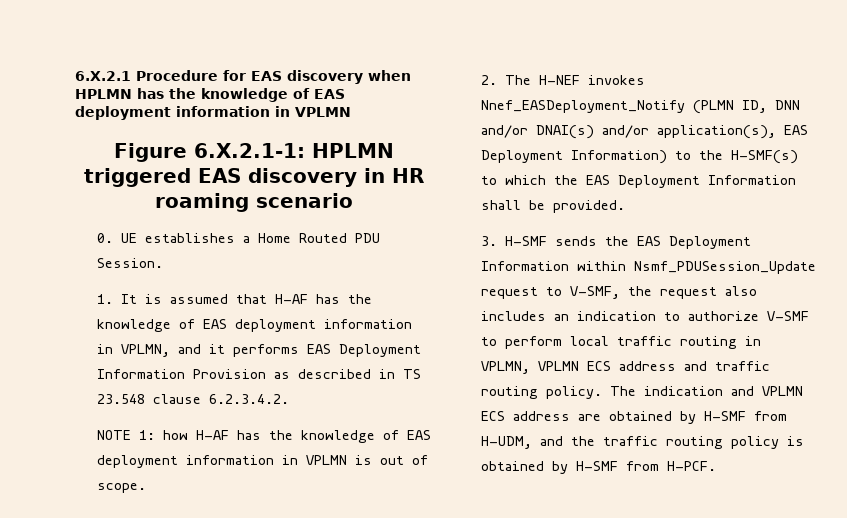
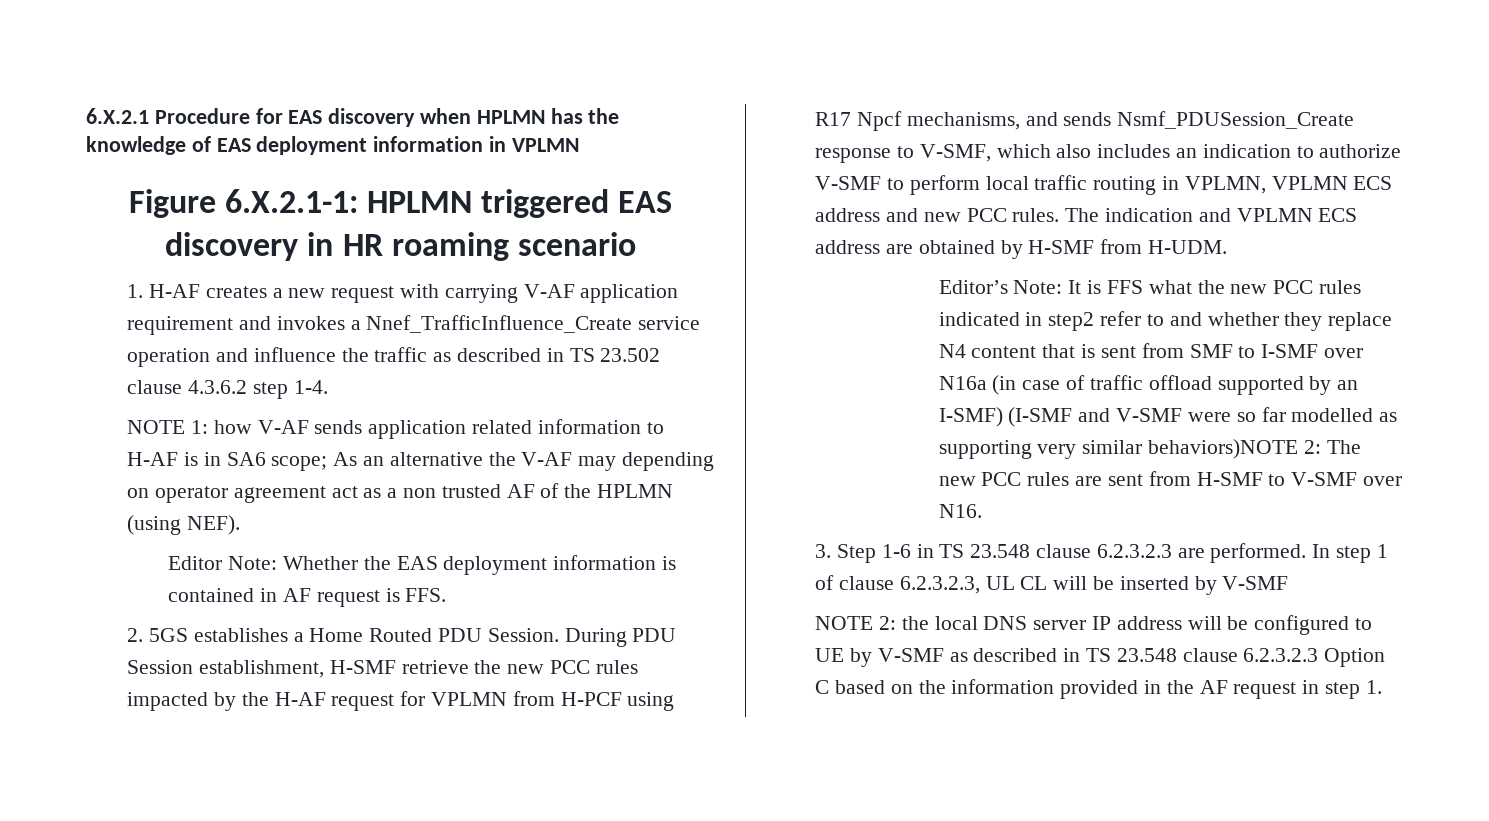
[96,233,137,243] 0. UE -> [127,284,679,303] [127,315,701,335] [127,347,661,367] [127,380,328,399] [127,419,664,439] [127,452,715,471] [127,483,674,503] [127,515,240,535] [168,555,676,575] [168,588,447,607] [127,628,188,642] 1. H-AF creates a new request with carrying V-AF application requirement and invokes a Nnef_TrafficInfluence_Create service operation and influence the traffic as described in TS 23.502 clause 4.3.6.2 step 1-4. // NOTE 1: how V-AF sends application related information to H-AF is in SA6 scope; As an alternative the V-AF may depending on operator agreement act as a non trusted AF of the HPLMN (using NEF). // Editor Note: Whether the EAS deployment information is contained in AF request is FFS. // 2. 5GS
[96,294,372,304] [96,319,412,332] [96,344,421,357] [96,369,421,379] [96,394,289,404] [96,430,431,443] [96,455,428,468] [96,483,146,493] [480,75,645,85] [480,100,800,114] [480,125,808,139] [480,150,798,164] [480,175,796,188] [480,200,625,213] [480,236,751,249] [480,261,816,274] [480,286,717,299] // 1. It is assumed that H-AF has the knowledge of EAS deployment information in VPLMN, and it performs EAS Deployment Information Provision as described in TS 23.548 clause 6.2.3.4.2. // NOTE 1: how H-AF has the knowledge of EAS deployment information in VPLMN is out of scope. // 2. The H-NEF invokes Nnef_EASDeployment_Notify (PLMN ID, DNN and/or DNAI(s) and/or application(s), EAS Deployment Information) to the H-SMF(s) to which the EAS Deployment Information shall be provided. // 3. H-SMF sends the EAS Deployment Information within Nsmf_PDUSession_Update request to V-SMF, the request -> [564,628,677,647] [127,660,638,678] [127,691,675,711] [815,111,1355,131] [815,144,1051,163] During PDU Session establishment, H-SMF retrieve the new PCC rules impacted by the H-AF request for VPLMN from H-PCF using R17 Npcf mechanisms, and sends Nsmf_PDUSession_Create response to V-SMF, which
[714,361,770,371] [480,386,602,399] traffic routing policy. -> [923,208,1060,222] new PCC rules.
[480,436,804,449] [480,461,716,474] H-UDM, and the traffic routing policy is obtained by H-SMF from H-PCF. -> [1148,240,1228,254] [938,280,1361,294] [938,311,1393,331] [938,343,1363,358] [938,375,1359,395] [938,407,1398,427] [938,439,1361,459] [938,471,1402,486] [938,504,982,518] [815,543,1388,563] [815,575,1289,595] [815,615,1373,635] [815,648,1386,667] [815,679,1382,699] H-UDM. // Editor’s Note: It is FFS what the new PCC rules indicated in step2 refer to and whether they replace N4 content that is sent from SMF to I-SMF over N16a (in case of traffic offload supported by an I-SMF) (I-SMF and V-SMF were so far modelled as supporting very similar behaviors)NOTE 2: The new PCC rules are sent from H-SMF to V-SMF over N16. // 3. Step 1-6 in TS 23.548 clause 6.2.3.2.3 are performed. In step 1 of clause 6.2.3.2.3, UL CL will be inserted by V-SMF // NOTE 2: the local DNS server IP address will be configured to UE by V-SMF as described in TS 23.548 clause 6.2.3.2.3 Option C based on the information provided in the AF request in step 1.

